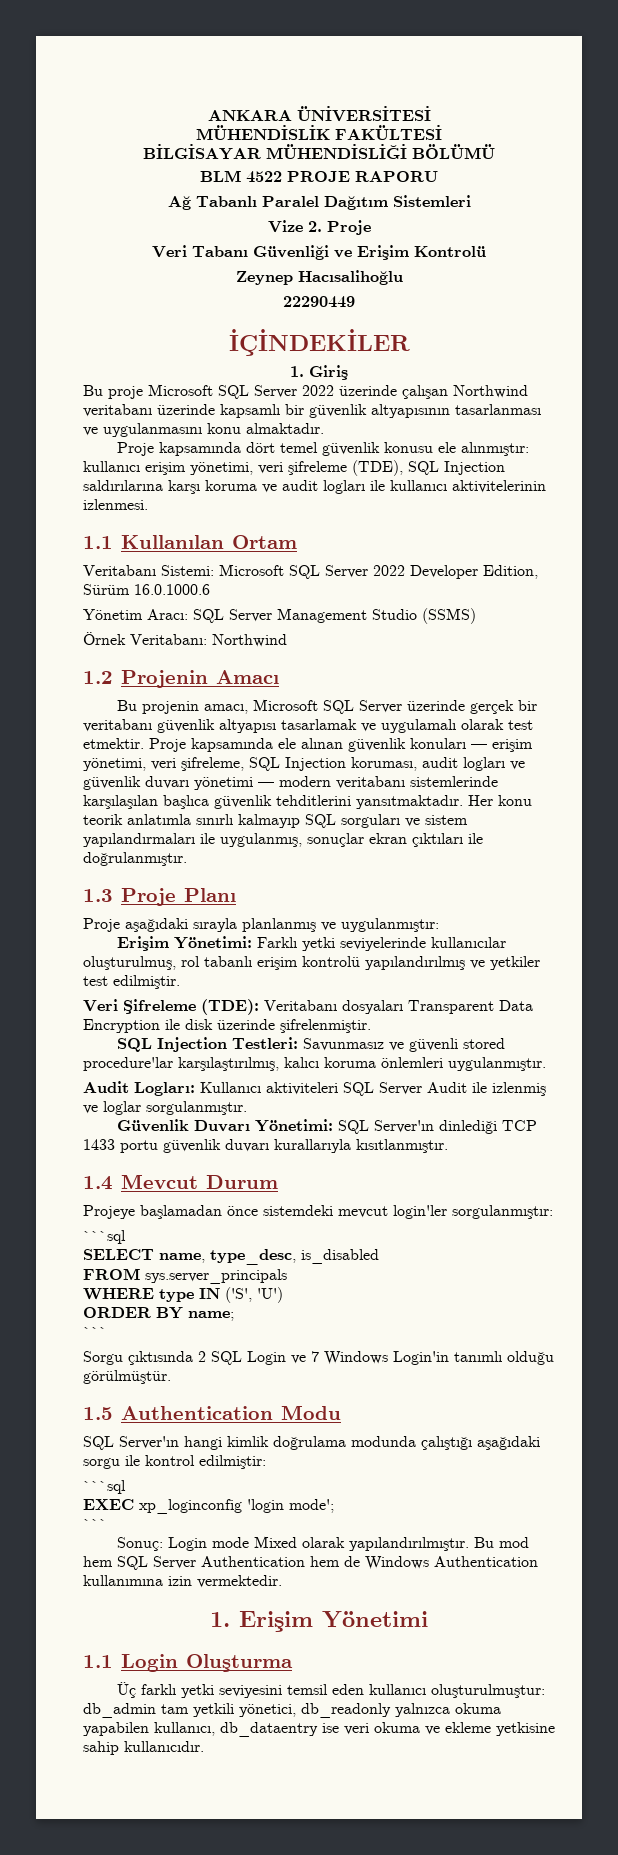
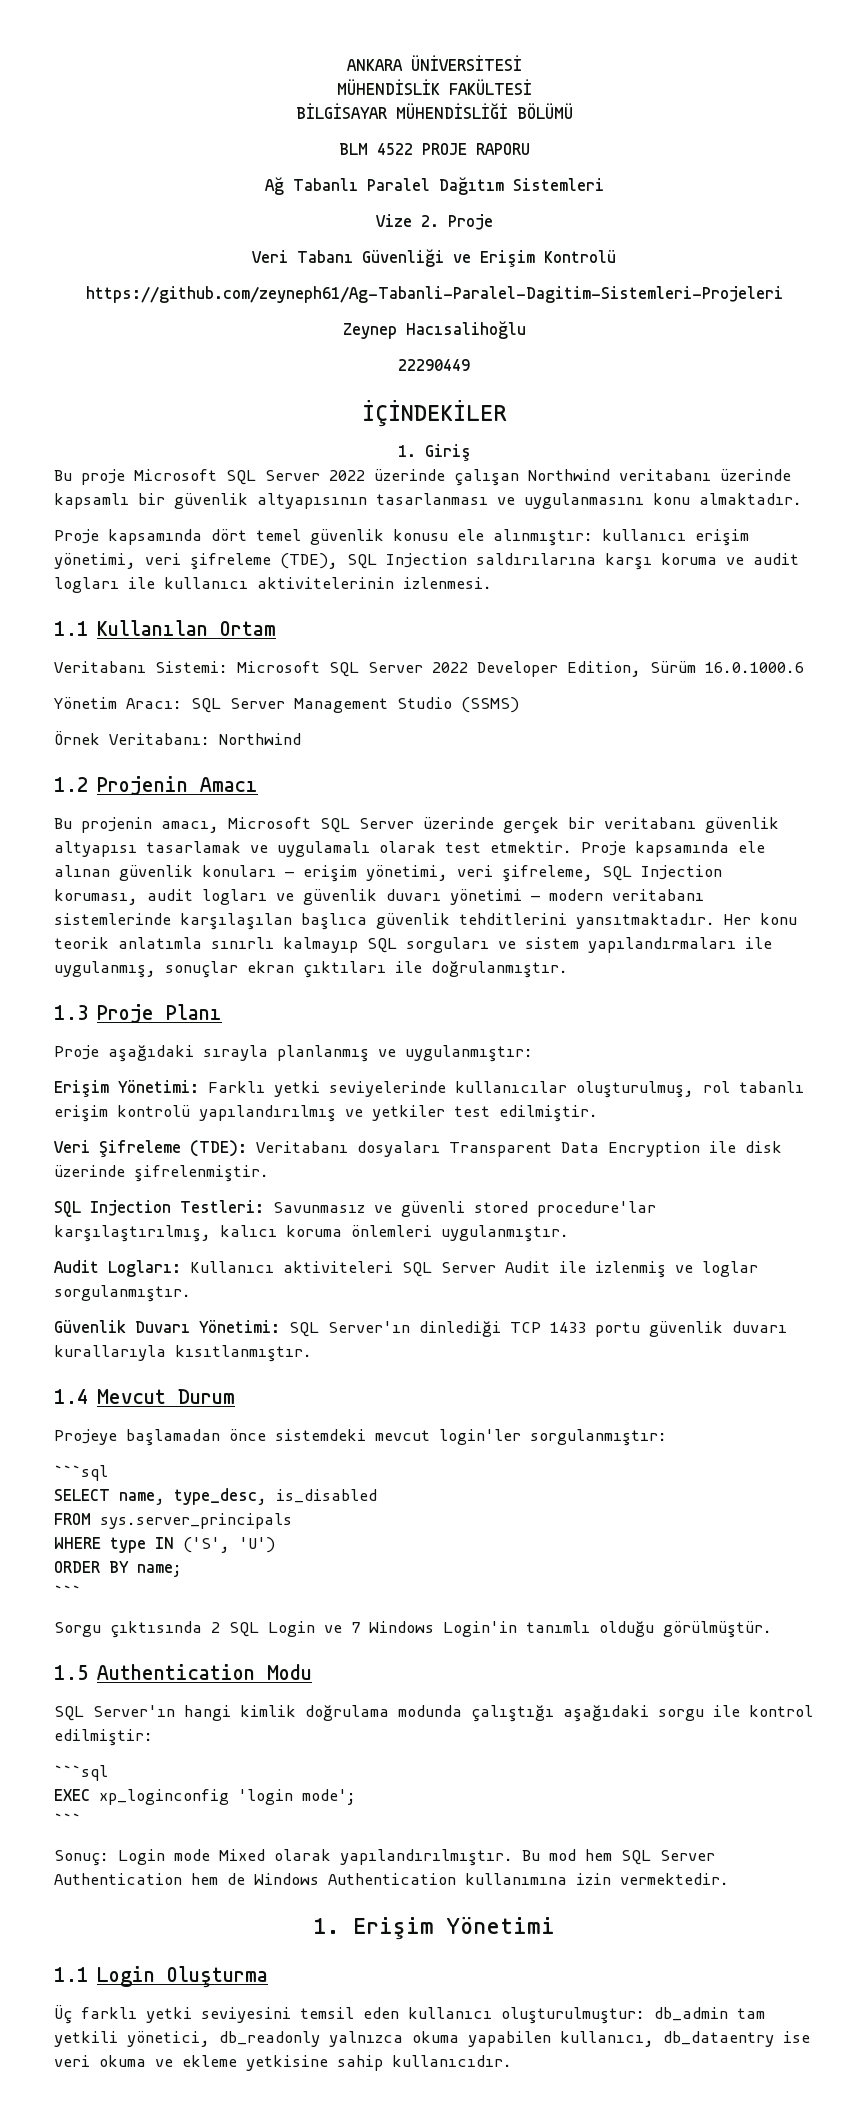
(486, 251) none -> [85,286,783,303] // https://github.com/zeyneph61/Ag-Tabanli-Paralel-Dagitim-Sistemleri-Projeleri

